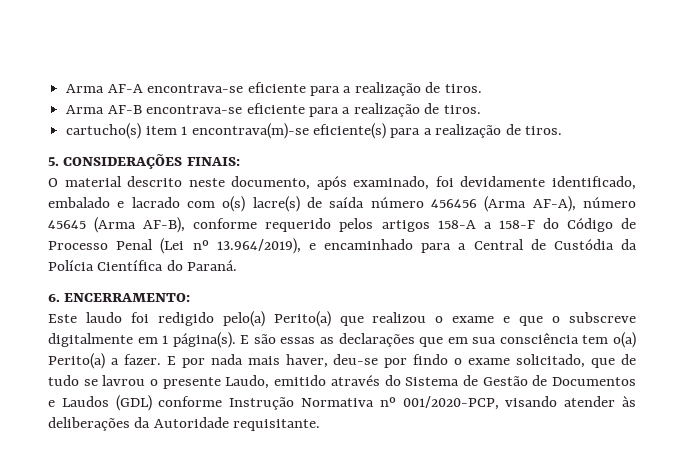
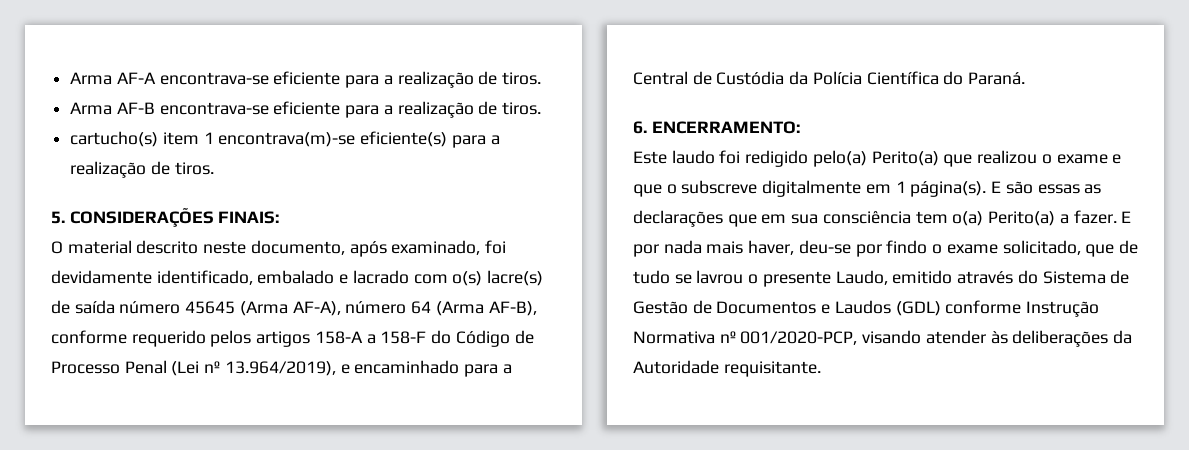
[430,199,477,208] 456456 -> [185,301,236,314] 45645
[48,220,86,229] 45645 -> [411,301,432,314] 64

